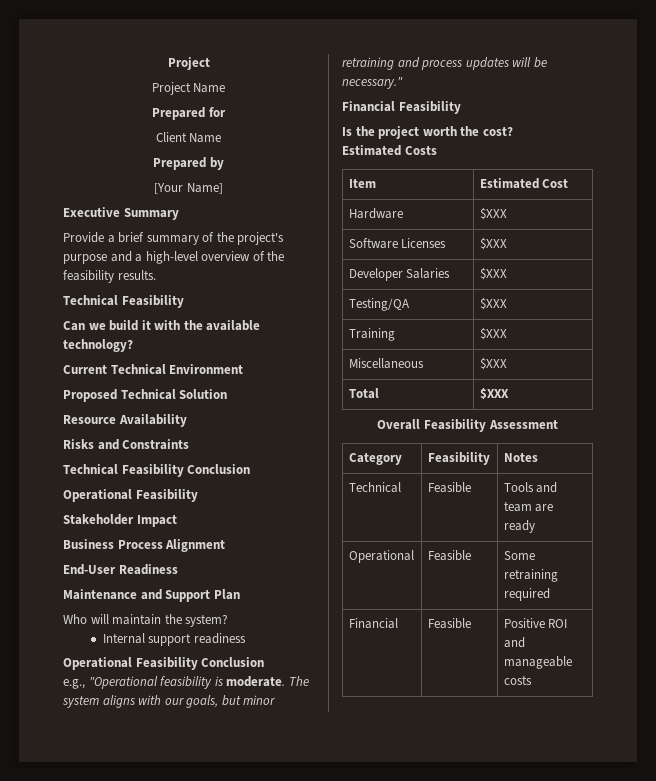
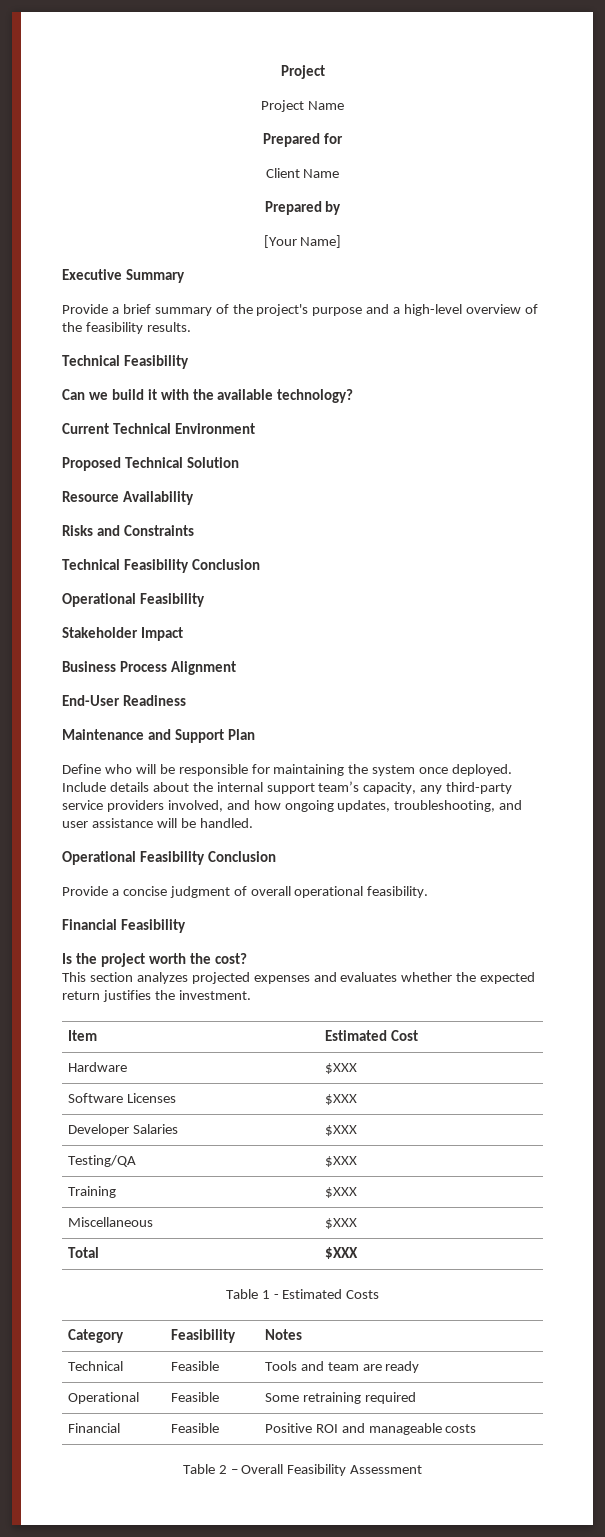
[63,614,229,627] [102,633,246,646] [63,657,265,670] [63,676,309,689] [62,695,276,708] [342,57,547,70] [342,77,403,89] Who will maintain the system? // Internal support readiness // Operational Feasibility Conclusion // e.g., "Operational feasibility is moderate. The system aligns with our goals, but minor retraining and process updates will be necessary." -> [62,764,513,776] [62,781,513,794] [62,800,523,812] [62,818,253,828] [62,851,276,865] [62,886,429,898] Define who will be responsible for maintaining the system once deployed. Include details about the internal support team’s capacity, any third-party service providers involved, and how ongoing updates, troubleshooting, and user assistance will be handled. // Operational Feasibility Conclusion // Provide a concise judgment of overall operational feasibility.
[342,145,437,156] Estimated Costs -> [62,972,536,984] [62,990,251,1002] This section analyzes projected expenses and evaluates whether the expected return justifies the investment.
[377,419,558,432] Overall Feasibility Assessment -> [225,1289,380,1299] Table 1 - Estimated Costs
(532, 680) none -> [182,1464,423,1476] // Table 2 – Overall Feasibility Assessment

